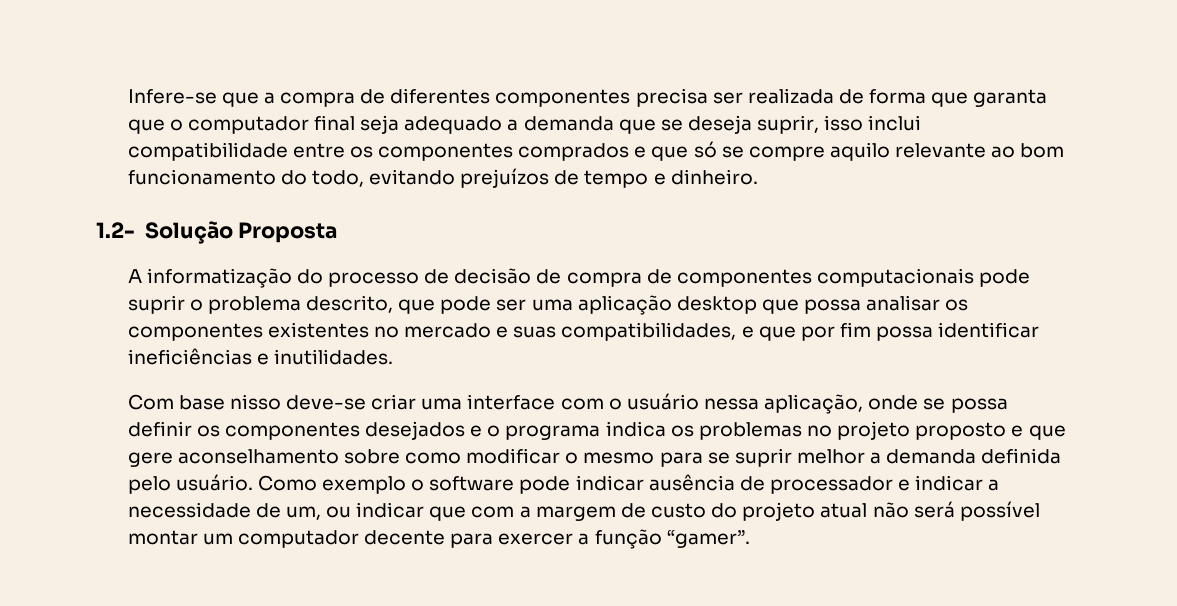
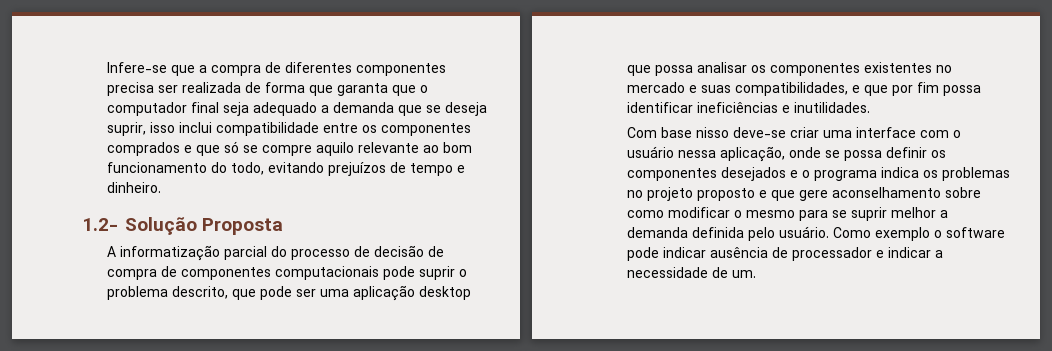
(292, 278) none -> [223,246,267,260] parcial
[285,501,1040,521] [127,529,750,549] um, ou indicar que com a margem de custo do projeto atual não será possível montar um computador decente para exercer a função “gamer”. -> [731,270,756,278] um.

